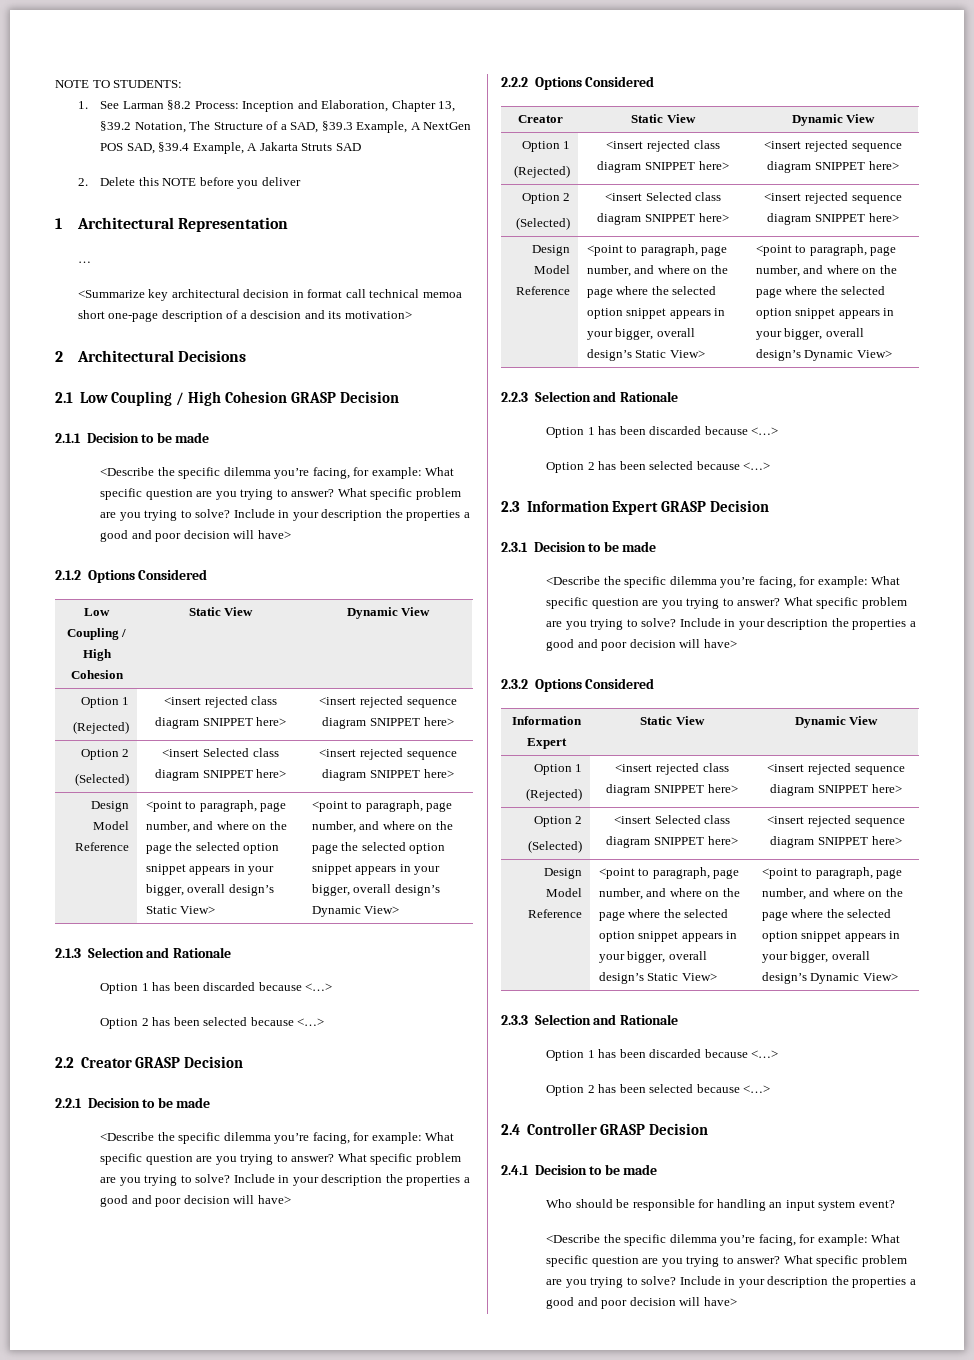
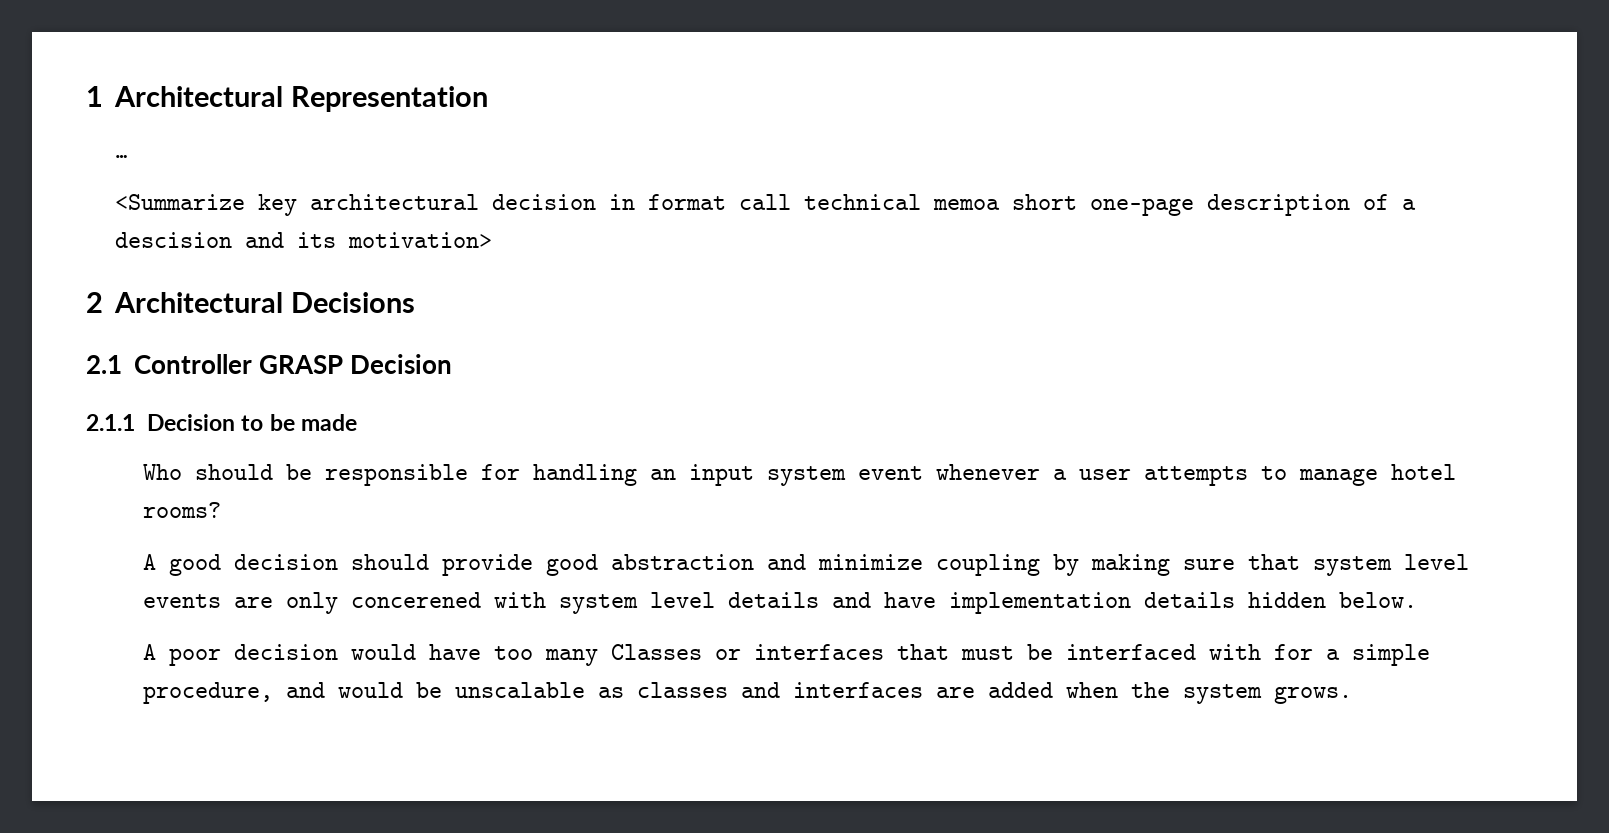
[55,80,183,88] [77,100,456,112] [100,121,472,133] [100,142,361,154] [77,177,301,189] NOTE TO STUDENTS: // 1. See Larman §8.2 Process: Inception and Elaboration, Chapter 13, §39.2 Notation, The Structure of a SAD, §39.3 Example, A NextGen POS SAD, §39.4 Example, A Jakarta Struts SAD // 2. Delete this NOTE before you deliver // -> (86, 96) none
[79,391,399,406] [55,432,210,443] [100,467,455,479] [100,488,461,500] [100,509,470,521] [100,530,291,542] [55,569,208,583] [84,608,110,616] [66,628,127,640] [82,649,112,661] [70,670,124,679] [188,607,254,616] [346,607,431,619] [80,697,130,708] [73,721,130,734] [163,696,278,708] [154,717,287,729] [319,696,457,708] [322,717,454,729] [80,749,130,760] [75,773,130,786] [162,748,279,757] [154,769,287,781] [319,748,457,760] [322,769,454,781] [91,801,130,812] [93,821,130,830] [75,842,130,851] [145,800,287,812] [145,821,287,833] [145,842,280,854] [145,864,275,875] [145,884,274,896] [145,906,216,914] [311,800,453,812] [311,821,453,833] [311,842,446,854] [311,864,441,875] [311,884,440,896] [311,906,400,917] [55,947,231,958] [100,982,333,994] [100,1017,325,1029] [55,1056,244,1068] [55,1097,211,1108] [100,1132,455,1144] [100,1153,461,1165] [100,1174,470,1186] [100,1195,291,1207] [501,76,655,90] [517,115,563,123] [631,114,696,123] [791,114,876,126] [521,141,571,152] [514,165,571,178] [606,140,720,152] [597,161,729,173] [764,140,902,152] [767,161,899,173] [521,193,571,204] [516,217,571,230] [604,192,722,201] [597,213,729,225] [764,192,902,204] [767,213,899,225] [532,245,571,256] [534,265,571,274] [516,286,571,295] [586,244,728,256] [586,265,728,277] [586,286,717,298] [586,308,726,319] [586,328,695,340] [586,349,705,361] [755,244,897,256] [755,265,897,277] [755,286,886,298] [755,308,895,319] [755,328,864,340] [755,349,892,361] [501,391,678,402] [546,426,779,438] [546,461,771,473] [501,500,770,515] [501,541,657,552] [546,576,901,588] [546,597,907,609] [546,618,916,630] [546,639,737,651] [501,678,655,692] [511,716,582,725] [526,738,567,749] [640,716,705,725] [794,716,879,728] [533,764,583,775] [526,788,583,801] [615,763,729,775] [606,784,738,796] [767,763,905,775] [770,784,902,796] [533,816,583,827] [528,840,583,853] [613,815,731,824] [606,836,738,848] [767,815,905,827] [770,836,902,848] [544,868,583,879] [546,888,583,897] [528,909,583,918] [598,867,740,879] [598,888,740,900] [598,909,729,921] [598,931,738,942] [598,951,707,963] [598,972,717,984] [761,867,903,879] [761,888,903,900] [761,909,892,921] [761,931,901,942] [761,951,870,963] [761,972,898,984] [501,1014,678,1025] [546,1049,779,1061] [546,1084,771,1096] [501,1124,520,1135] Low Coupling / High Cohesion GRASP Decision // 2.1.1 Decision to be made // <Describe the specific dilemma you’re facing, for example: What specific question are you trying to answer? What specific problem are you trying to solve? Include in your description the properties a good and poor decision will have> // 2.1.2 Options Considered // Low Coupling / High Cohesion | Static View | Dynamic View // Option 1 // (Rejected) | <insert rejected class diagram SNIPPET here> | <insert rejected sequence diagram SNIPPET here> // Option 2 // (Selected) | <insert Selected class diagram SNIPPET here> | <insert rejected sequence diagram SNIPPET here> // Design Model Reference | <point to paragraph, page number, and where on the page the selected option snippet appears in your bigger, overall design’s Static View> | <point to paragraph, page number, and where on the page the selected option snippet appears in your bigger, overall design’s Dynamic View> // 2.1.3 Selection and Rationale // Option 1 has been discarded because <…> // Option 2 has been selected because <…> // 2.2 Creator GRASP Decision // 2.2.1 Decision to be made // <Describe the specific dilemma you’re facing, for example: What specific question are you trying to answer? What specific problem are you trying to solve? Include in your description the properties a good and poor decision will have> // 2.2.2 Options Considered // Creator | Static View | Dynamic View // Option 1 // (Rejected) | <insert rejected class diagram SNIPPET here> | <insert rejected sequence diagram SNIPPET here> // Option 2 // (Selected) | <insert Selected class diagram SNIPPET here> | <insert rejected sequence diagram SNIPPET here> // Design Model Reference | <point to paragraph, page number, and where on the page where the selected option snippet appears in your bigger, overall design’s Static View> | <point to paragraph, page number, and where on the page where the selected option snippet appears in your bigger, overall design’s Dynamic View> // 2.2.3 Selection and Rationale // Option 1 has been discarded because <…> // Option 2 has been selected because <…> // 2.3 Information Expert GRASP Decision // 2.3.1 Decision to be made // <Describe the specific dilemma you’re facing, for example: What specific question are you trying to answer? What specific problem are you trying to solve? Include in your description the properties a good and poor decision will have> // 2.3.2 Options Considered // Information Expert | Static View | Dynamic View // Option 1 // (Rejected) | <insert rejected class diagram SNIPPET here> | <insert rejected sequence diagram SNIPPET here> // Option 2 // (Selected) | <insert Selected class diagram SNIPPET here> | <insert rejected sequence diagram SNIPPET here> // Design Model Reference | <point to paragraph, page number, and where on the page where the selected option snippet appears in your bigger, overall design’s Static View> | <point to paragraph, page number, and where on the page where the selected option snippet appears in your bigger, overall design’s Dynamic View> // 2.3.3 Selection and Rationale // Option 1 has been discarded because <…> // Option 2 has been selected because <…> // 2.4 -> (122, 364) none
[501,1165,529,1175] 2.4.1 -> [86,414,135,431] 2.1.1
[858,1200,895,1208] [546,1234,901,1246] [546,1255,907,1267] [546,1276,916,1288] [546,1297,737,1309] event? // <Describe the specific dilemma you’re facing, for example: What specific question are you trying to answer? What specific problem are you trying to solve? Include in your description the properties a good and poor decision will have> -> [858,464,1457,486] [143,502,222,518] [143,554,1470,576] [143,592,1418,614] [143,644,1431,666] [143,682,1353,704] event whenever a user attempts to manage hotel rooms? // A good decision should provide good abstraction and minimize coupling by making sure that system level events are only concerened with system level details and have implementation details hidden below. // A poor decision would have too many Classes or interfaces that must be interfaced with for a simple procedure, and would be unscalable as classes and interfaces are added when the system grows.

